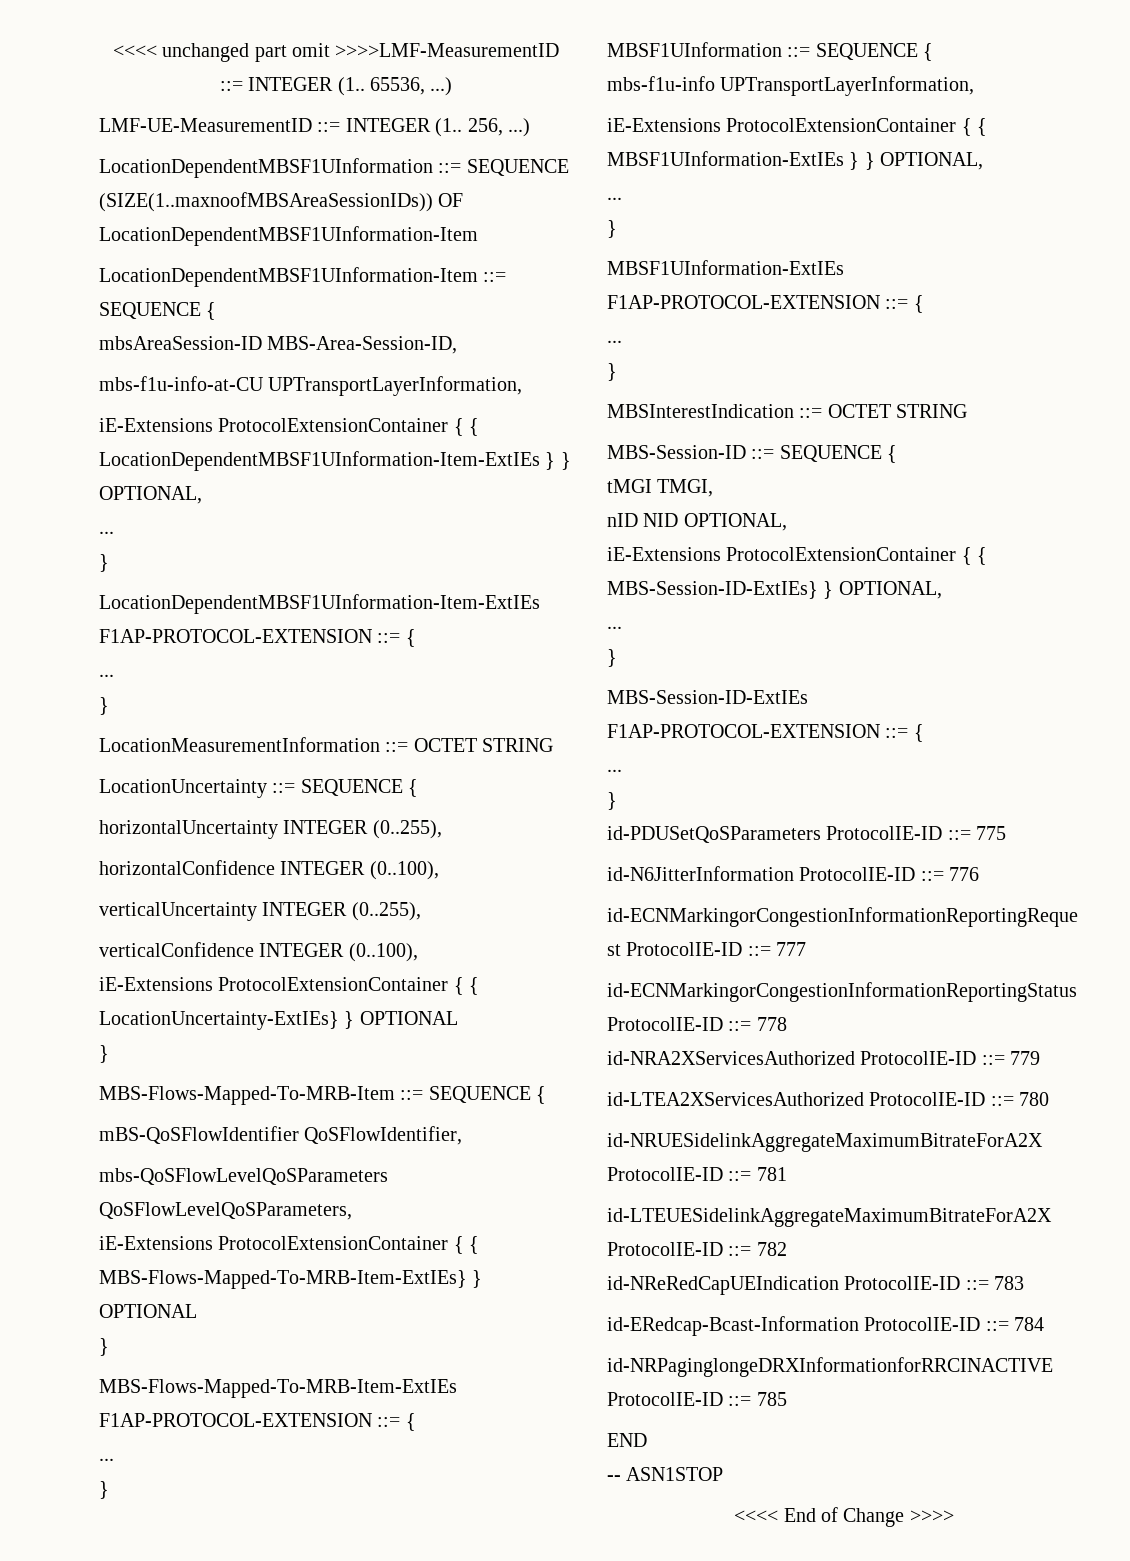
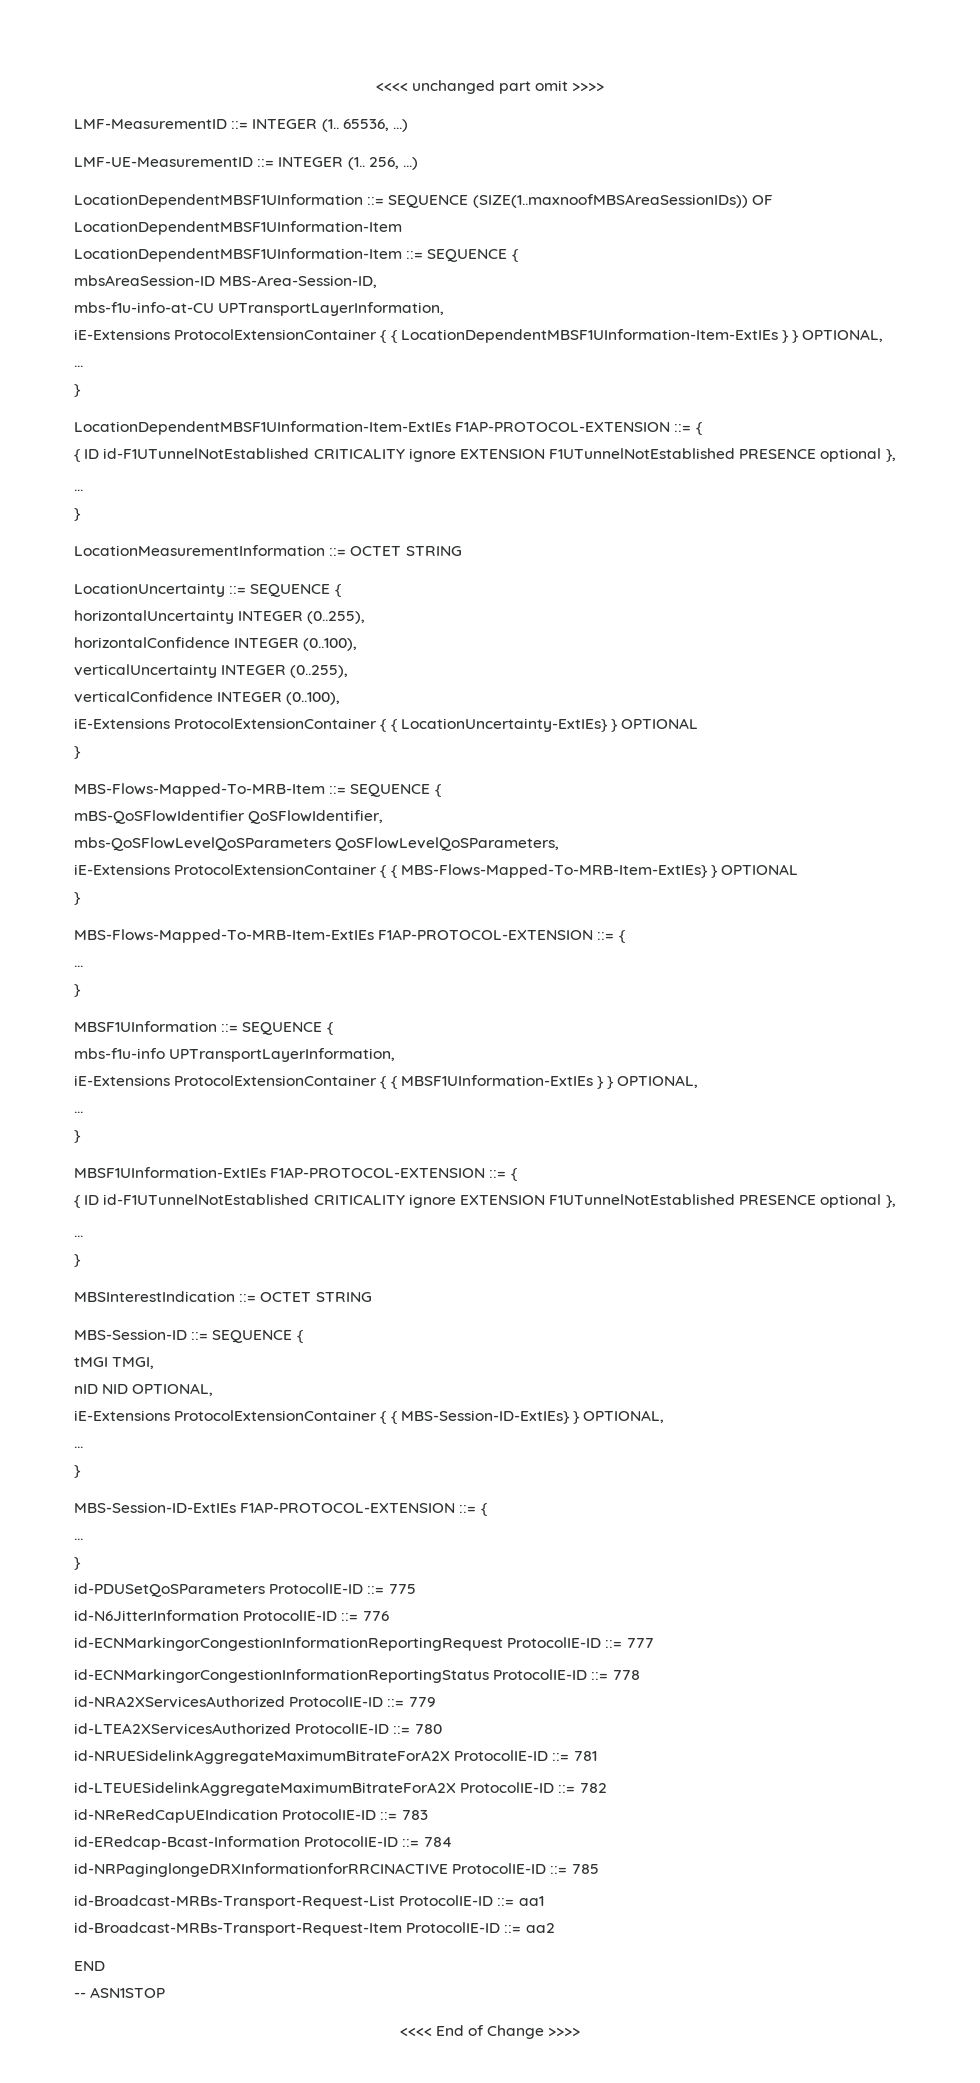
[335,43,560,57] >>>>LMF-MeasurementID -> [572,83,605,91] [74,119,227,129] >>>> // LMF-MeasurementID
(416, 638) none -> [74,448,896,462] // { ID id-F1UTunnelNotEstablished CRITICALITY ignore EXTENSION F1UTunnelNotEstablished PRESENCE optional },
(924, 304) none -> [74,1194,896,1208] // { ID id-F1UTunnelNotEstablished CRITICALITY ignore EXTENSION F1UTunnelNotEstablished PRESENCE optional },
(787, 1399) none -> [74,1895,544,1909] [74,1922,555,1936] // id-Broadcast-MRBs-Transport-Request-List ProtocolIE-ID ::= aa1 // id-Broadcast-MRBs-Transport-Request-Item ProtocolIE-ID ::= aa2

